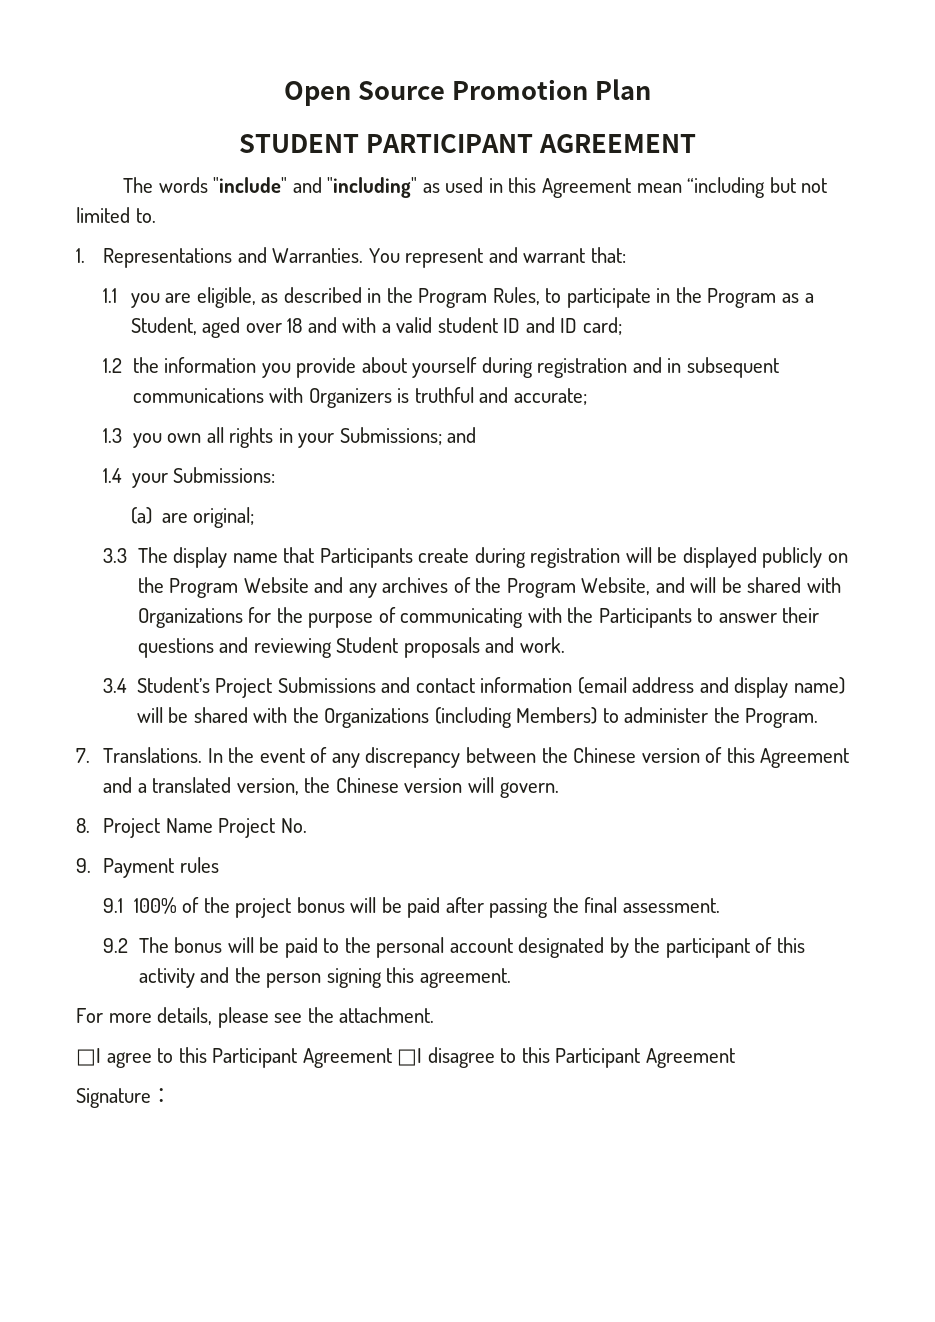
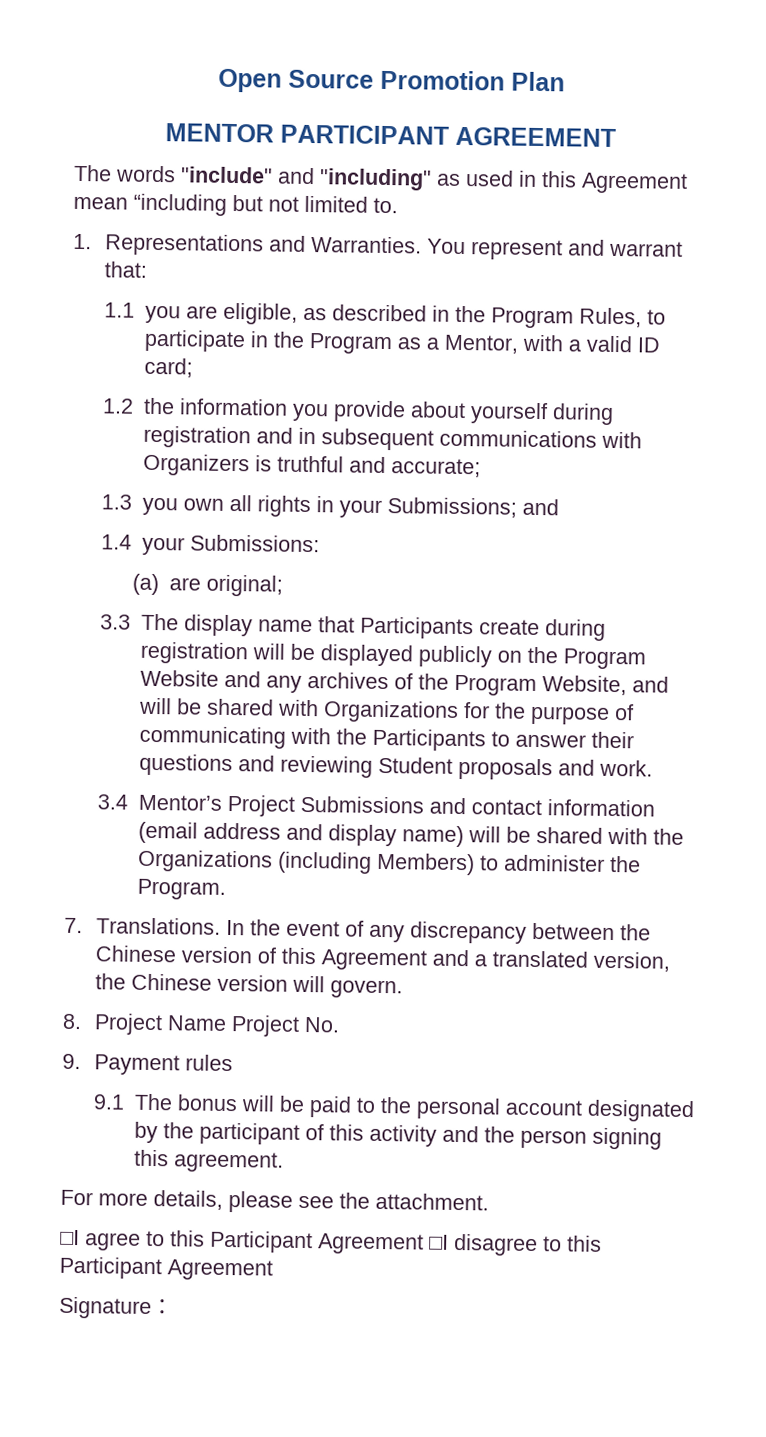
[239,134,360,153] STUDENT -> [165,123,274,143] MENTOR
[130,317,555,338] Student, aged over 18 and with a valid student ID and -> [443,334,633,354] Mentor, with a valid
[136,677,210,693] Student’s -> [137,794,222,811] Mentor’s
[133,897,720,918] [103,938,129,953] 100% of the project bonus will be paid after passing the final assessment. // 9.2 -> (125, 1102) none

